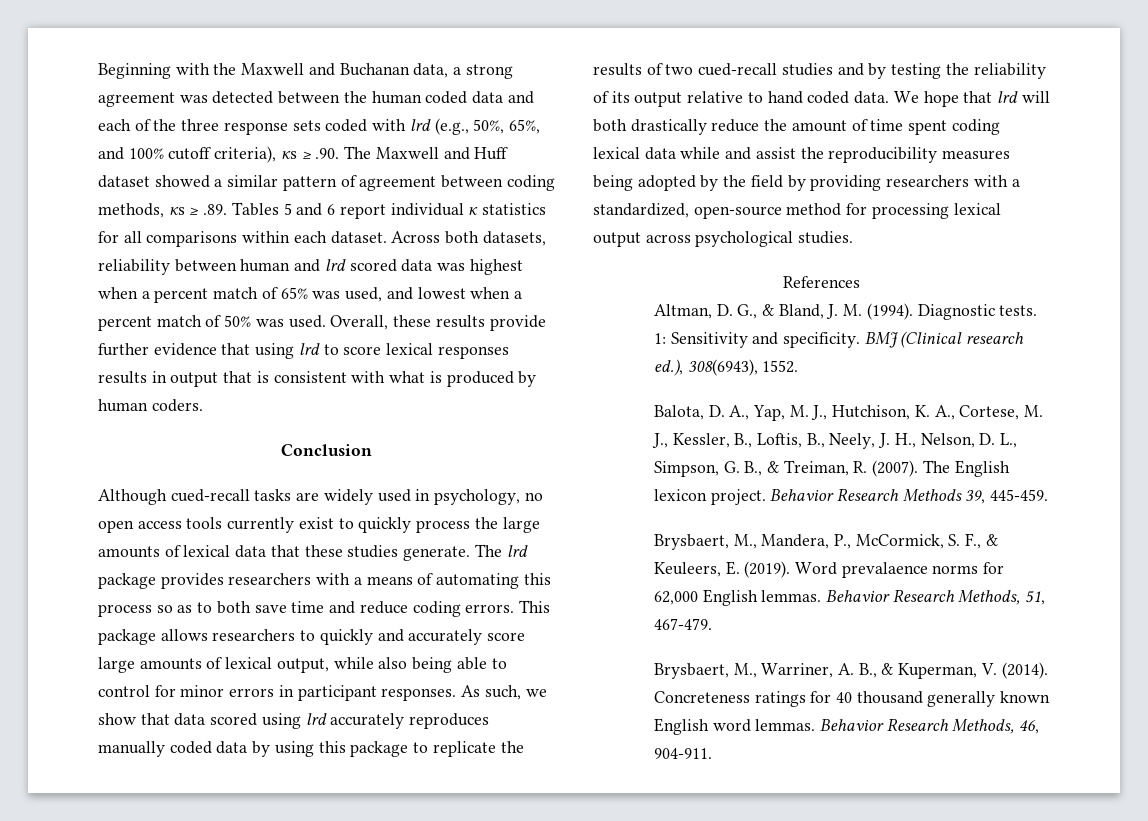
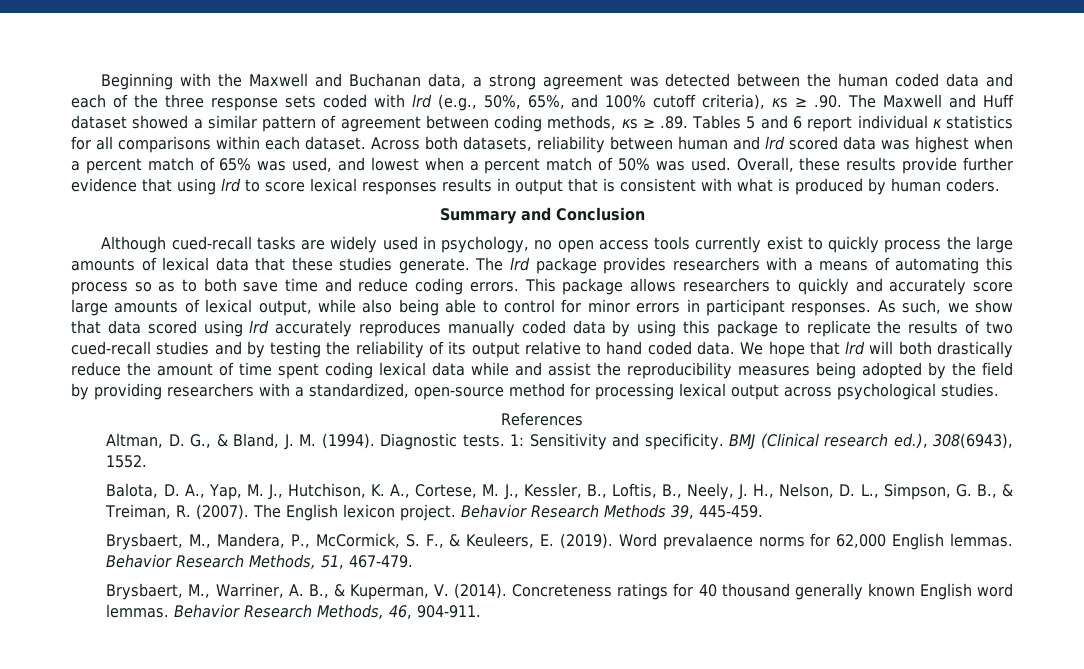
(203, 405) none -> [439,207,551,224] Summary and

